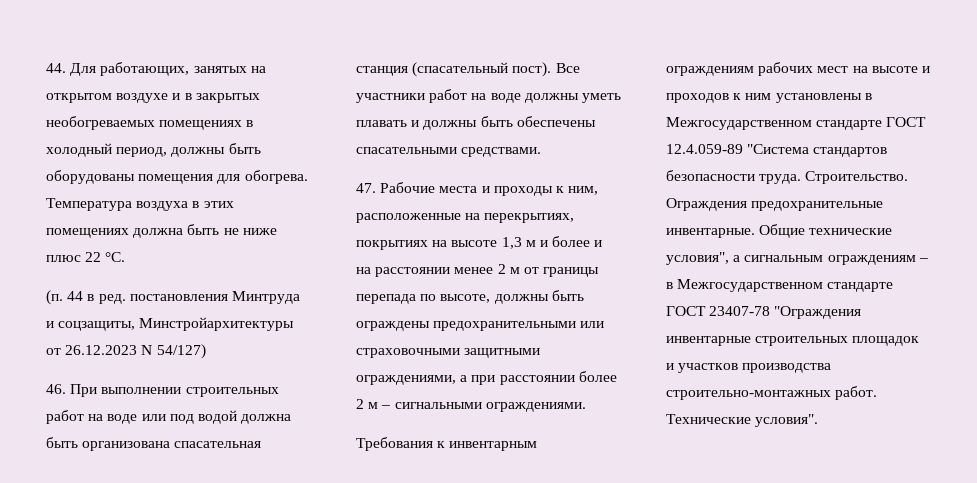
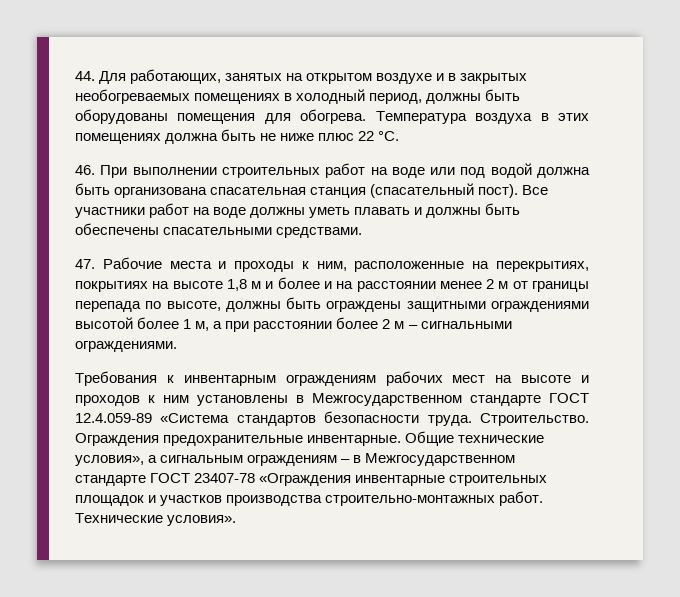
[46,290,300,305] [46,317,295,331] [46,344,206,359] // (п. 44 в ред. постановления Минтруда и соцзащиты, Минстройархитектуры от 26.12.2023 N 54/127) -> (400, 136) none
[501,237,522,249] 1,3 -> [226,279,247,291] 1,8
[433,321,605,331] [356,348,541,358] [356,375,456,385] предохранительными или страховочными защитными ограждениями, -> [406,301,589,312] [75,317,210,331] защитными ограждениями высотой более 1 м,
[747,144,810,154] "Система -> [160,413,230,423] «Система
[666,252,729,265] условия", -> [75,455,144,466] условия»,
[774,306,862,319] "Ограждения -> [259,473,352,486] «Ограждения
[755,414,819,427] условия". -> [167,515,237,526] условия».

